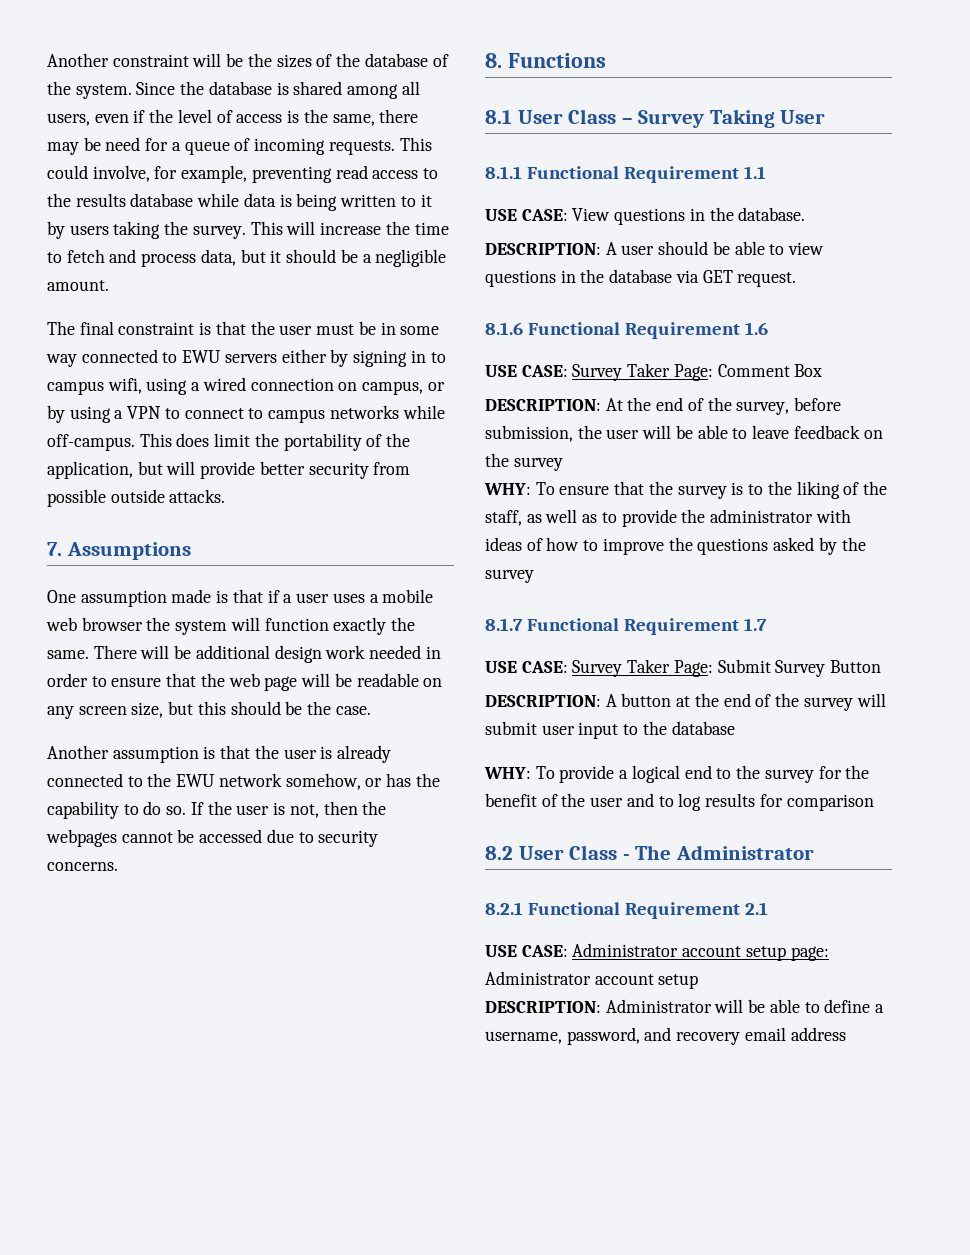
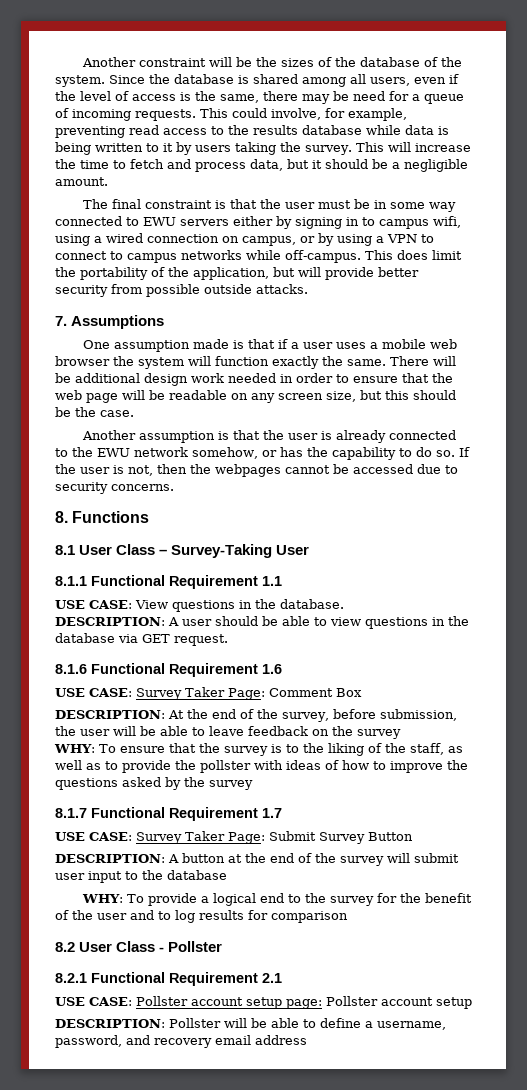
[638,109,775,128] Survey Taking -> [171,544,273,558] Survey-Taking
[710,509,814,523] administrator -> [200,760,251,773] pollster
[635,845,814,860] The Administrator -> [168,941,223,952] Pollster
[572,943,679,957] Administrator -> [136,996,188,1006] Pollster
[485,971,591,985] Administrator -> [326,996,378,1006] Pollster
[605,999,712,1013] Administrator -> [169,1018,221,1028] Pollster

